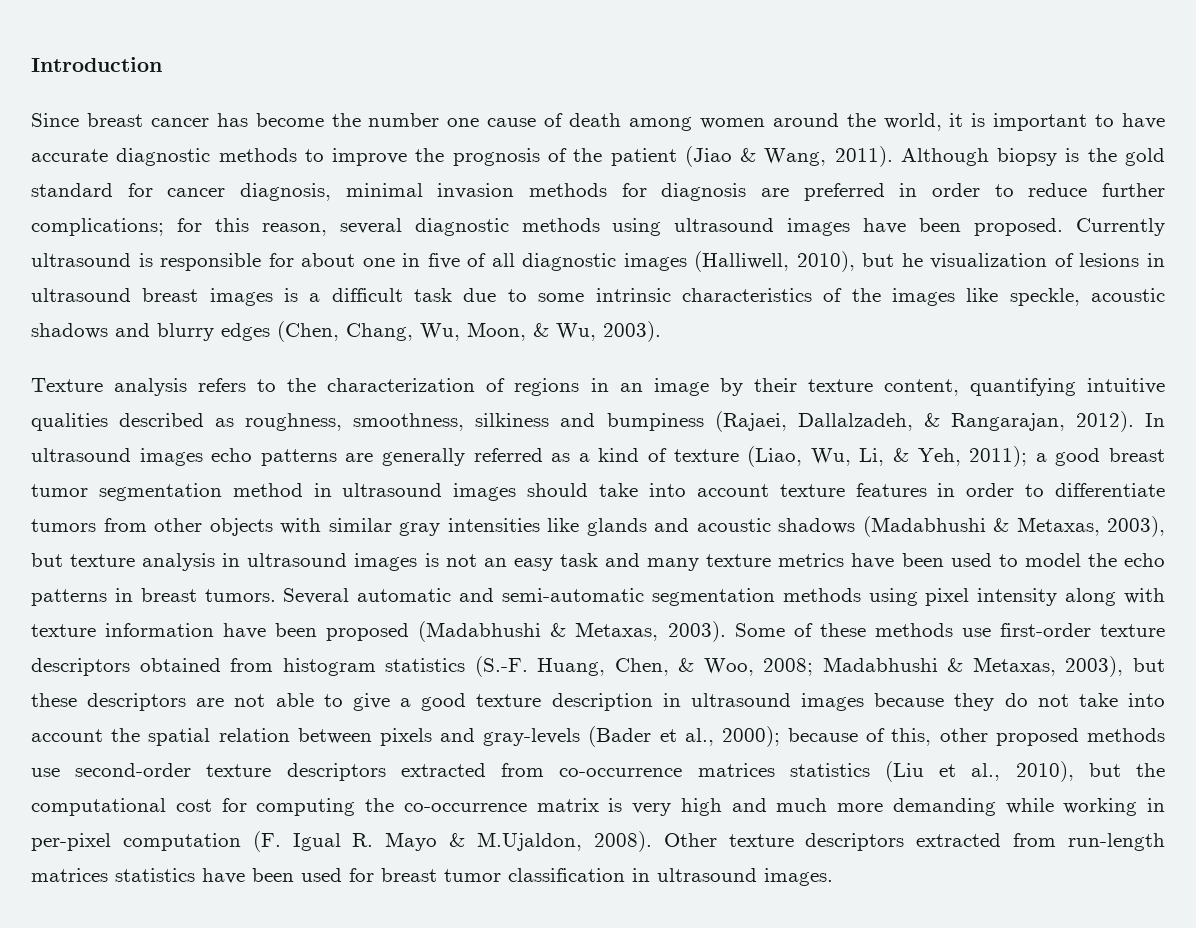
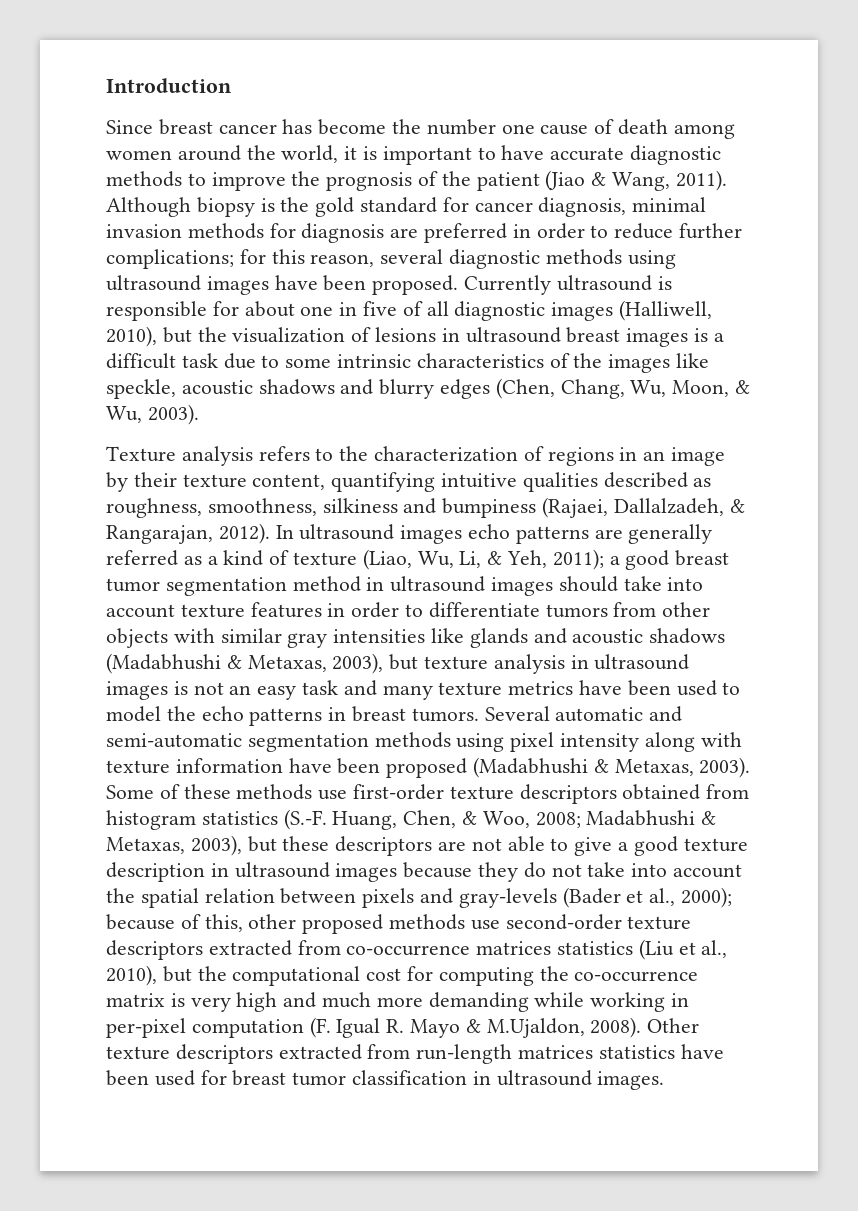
[901,253,923,267] he -> [197,327,227,342] the

